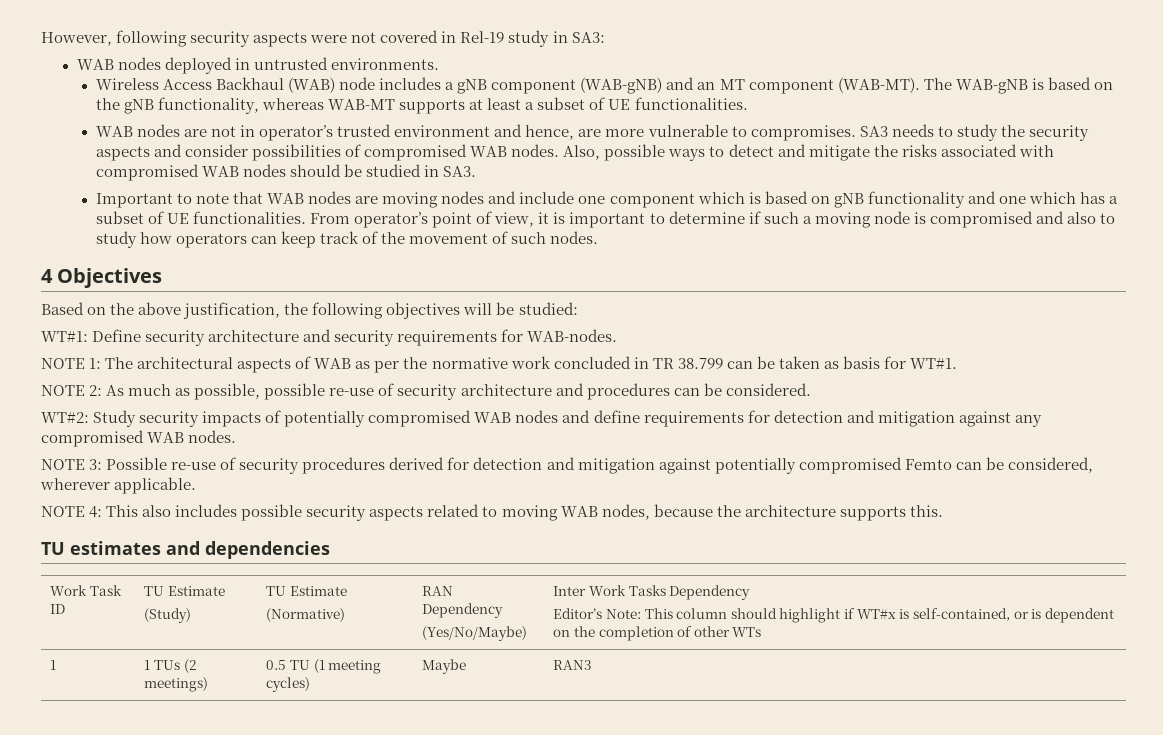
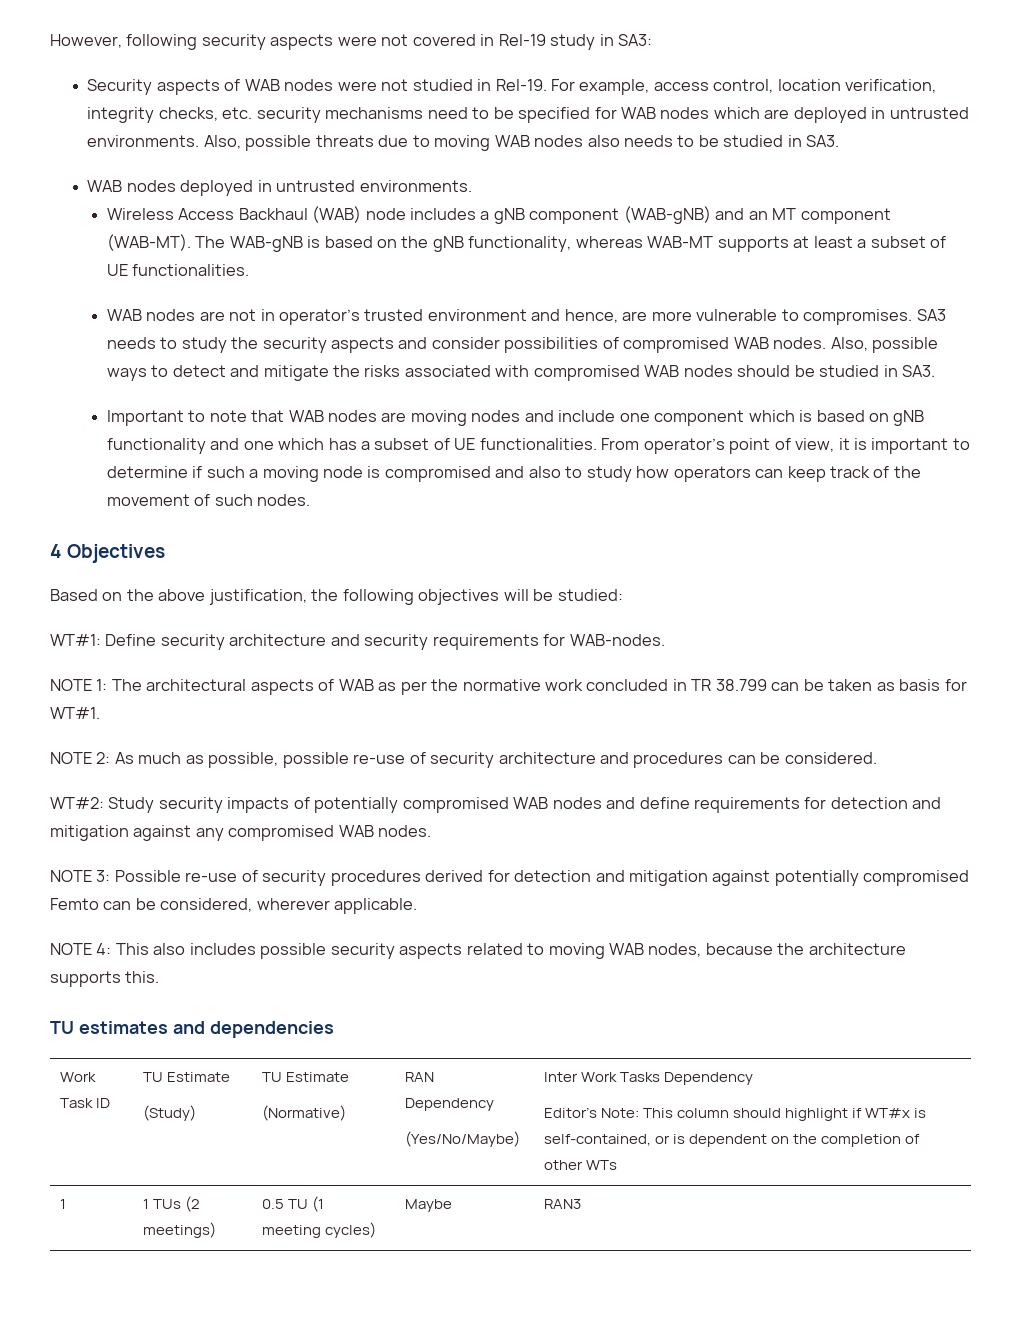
(605, 37) none -> [87,79,937,95] [87,107,969,123] [87,135,840,151] // Security aspects of WAB nodes were not studied in Rel-19. For example, access control, location verification, integrity checks, etc. security mechanisms need to be specified for WAB nodes which are deployed in untrusted environments. Also, possible threats due to moving WAB nodes also needs to be studied in SA3.

